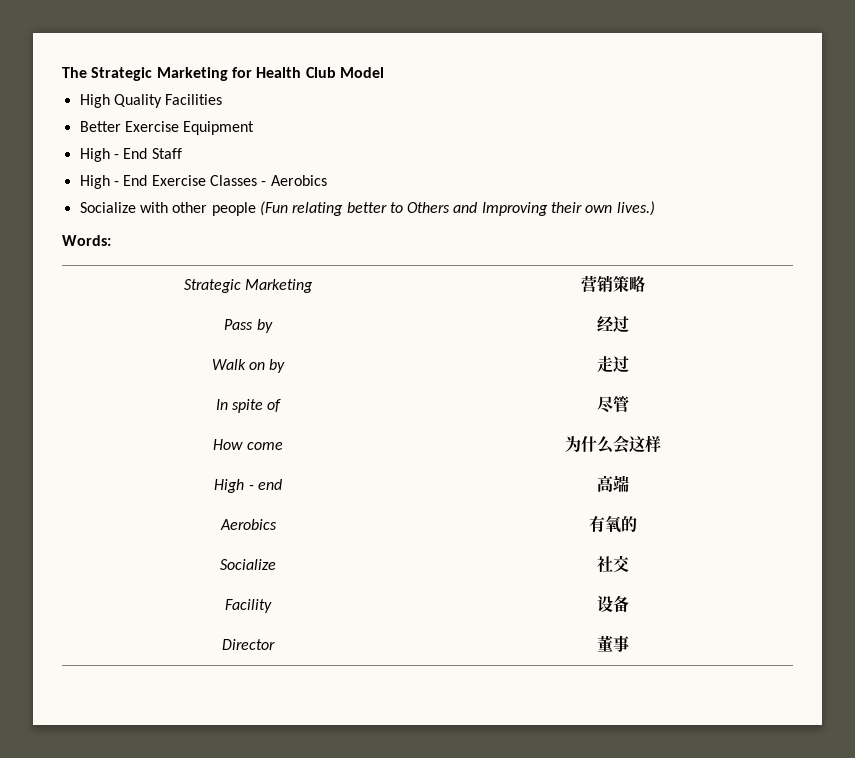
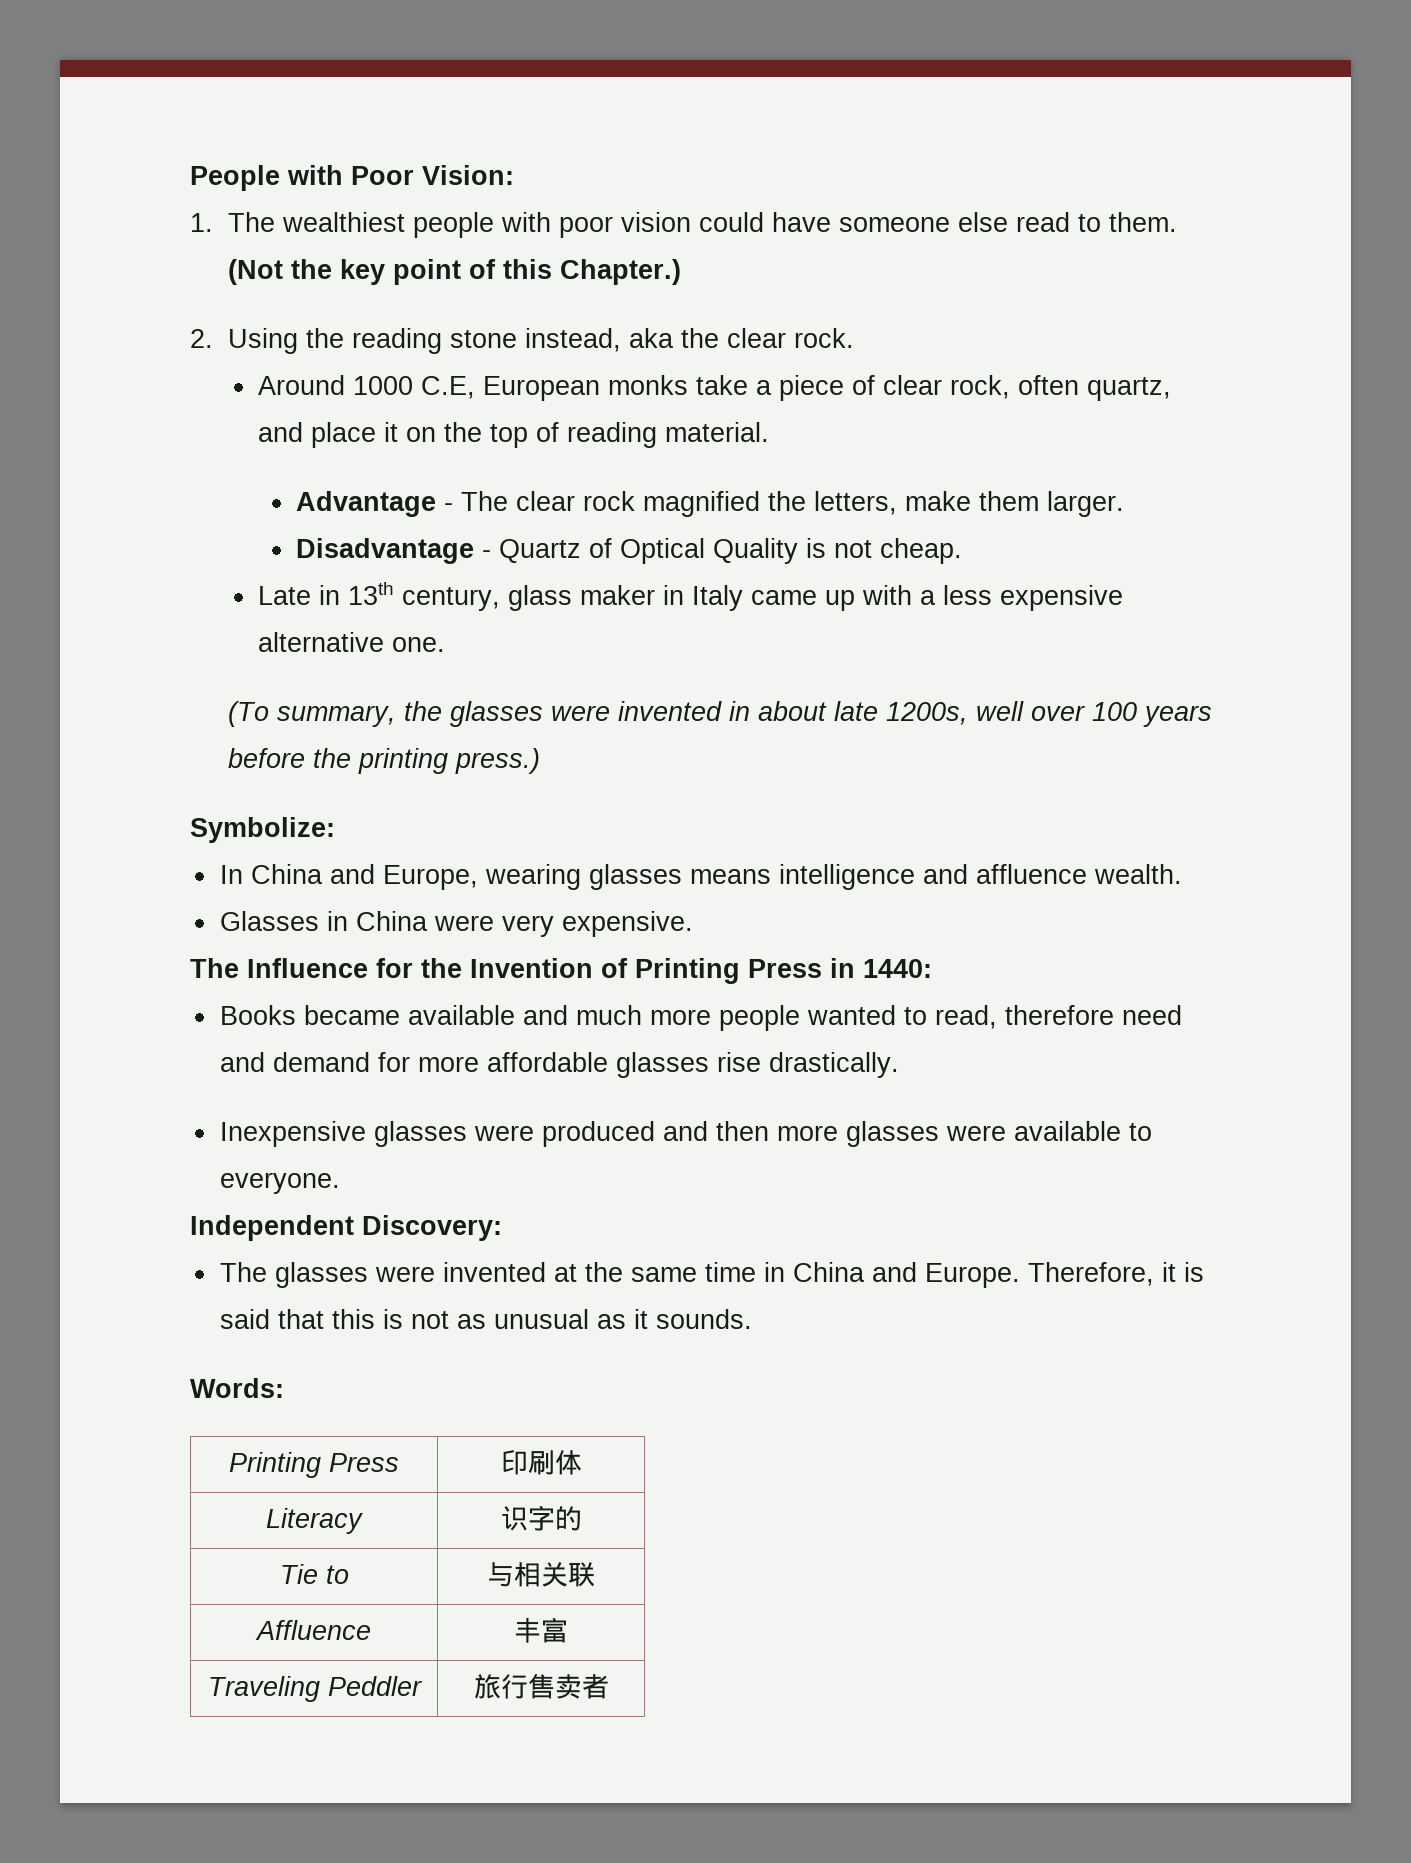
[62,67,384,81] [79,94,223,108] [79,121,255,135] [79,148,182,162] [79,175,327,189] [79,201,655,216] [62,235,111,246] [183,279,314,293] [581,275,645,293] [224,319,273,333] [597,316,629,332] [211,359,286,373] [597,356,629,373] [215,399,282,413] [597,396,629,413] [213,439,283,450] [565,435,661,454] [214,479,282,493] [597,475,629,492] [219,519,277,530] [589,516,637,533] [220,559,276,570] [597,555,629,573] [225,599,272,613] [597,596,629,613] [222,639,275,650] [597,635,629,652] The Strategic Marketing for Health Club Model // High Quality Facilities // Better Exercise Equipment // High - End Staff // High - End Exercise Classes - Aerobics // Socialize with other people (Fun relating better to Others and Improving their own lives.) // Words: // Strategic Marketing | 营销策略 // Pass by | 经过 // Walk on by | 走过 // In spite of | 尽管 // How come | 为什么会这样 // High - end | 高端 // Aerobics | 有氧的 // Socialize | 社交 // Facility | 设备 // Director | 董事 -> [190,165,514,191] [190,212,1178,238] [228,259,682,285] [190,328,855,354] [257,375,1171,401] [257,422,769,448] [296,491,1125,517] [296,538,963,564] [257,582,1123,611] [257,632,445,652] [228,701,1213,727] [228,748,541,774] [190,817,335,843] [219,864,1182,890] [219,911,693,937] [190,958,932,984] [219,1005,1182,1031] [219,1052,899,1078] [219,1121,1152,1147] [219,1173,340,1194] [190,1215,502,1241] [219,1262,1204,1288] [219,1309,752,1329] [190,1378,284,1398] [229,1452,399,1478] [500,1450,582,1475] [266,1508,363,1534] [500,1505,582,1531] [279,1564,349,1584] [487,1562,595,1587] [255,1620,371,1640] [514,1617,568,1643] [207,1676,422,1702] [473,1673,609,1699] People with Poor Vision: // 1. The wealthiest people with poor vision could have someone else read to them. (Not the key point of this Chapter.) // 2. Using the reading stone instead, aka the clear rock. // Around 1000 C.E, European monks take a piece of clear rock, often quartz, and place it on the top of reading material. // Advantage - The clear rock magnified the letters, make them larger. // Disadvantage - Quartz of Optical Quality is not cheap. // Late in 13th century, glass maker in Italy came up with a less expensive alternative one. // (To summary, the glasses were invented in about late 1200s, well over 100 years before the printing press.) // Symbolize: // In China and Europe, wearing glasses means intelligence and affluence wealth. // Glasses in China were very expensive. // The Influence for the Invention of Printing Press in 1440: // Books became available and much more people wanted to read, therefore need and demand for more affordable glasses rise drastically. // Inexpensive glasses were produced and then more glasses were available to everyone. // Independent Discovery: // The glasses were invented at the same time in China and Europe. Therefore, it is said that this is not as unusual as it sounds. // Words: // Printing Press | 印刷体 // Literacy | 识字的 // Tie to | 与相关联 // Affluence | 丰富 // Traveling Peddler | 旅行售卖者

